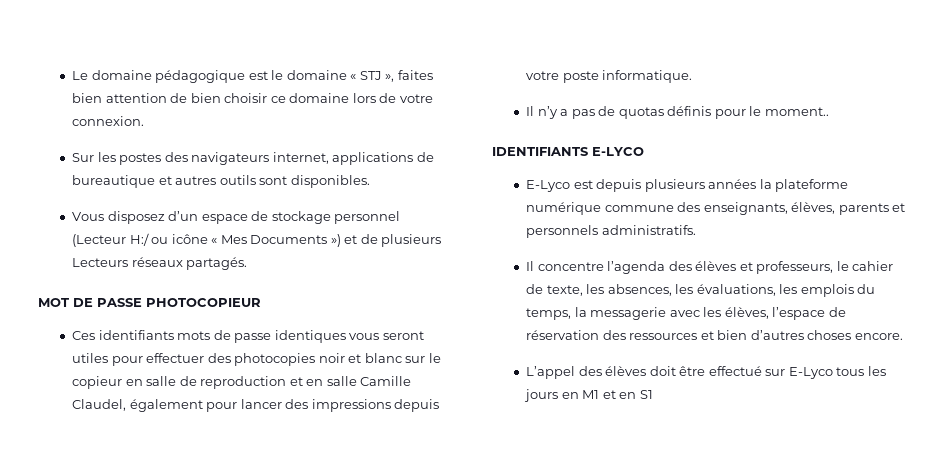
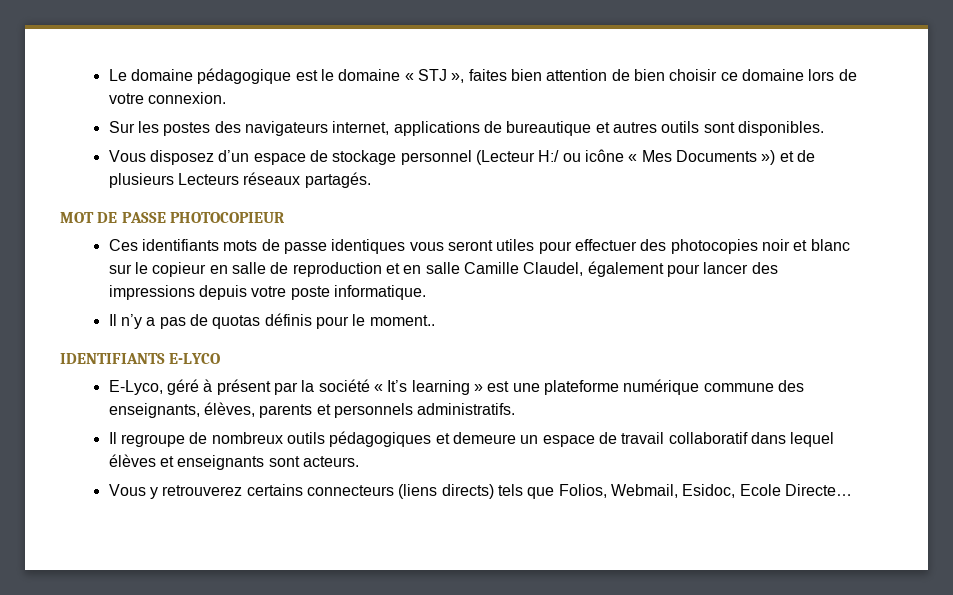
[526,179,772,192] E-Lyco est depuis plusieurs années la -> [108,379,540,395] E-Lyco, géré à présent par la société « It’s learning » est une
[537,261,894,274] [526,284,876,297] [526,307,846,320] [526,330,903,340] [526,366,886,379] [524,389,653,402] concentre l’agenda des élèves et professeurs, le cahier de texte, les absences, les évaluations, les emplois du temps, la messagerie avec les élèves, l’espace de réservation des ressources et bien d’autres choses encore. // L’appel des élèves doit être effectué sur E-Lyco tous les jours en M1 et en S1 -> [121,431,835,447] [108,454,360,470] [108,484,853,499] regroupe de nombreux outils pédagogiques et demeure un espace de travail collaboratif dans lequel élèves et enseignants sont acteurs. // Vous y retrouverez certains connecteurs (liens directs) tels que Folios, Webmail, Esidoc, Ecole Directe…

